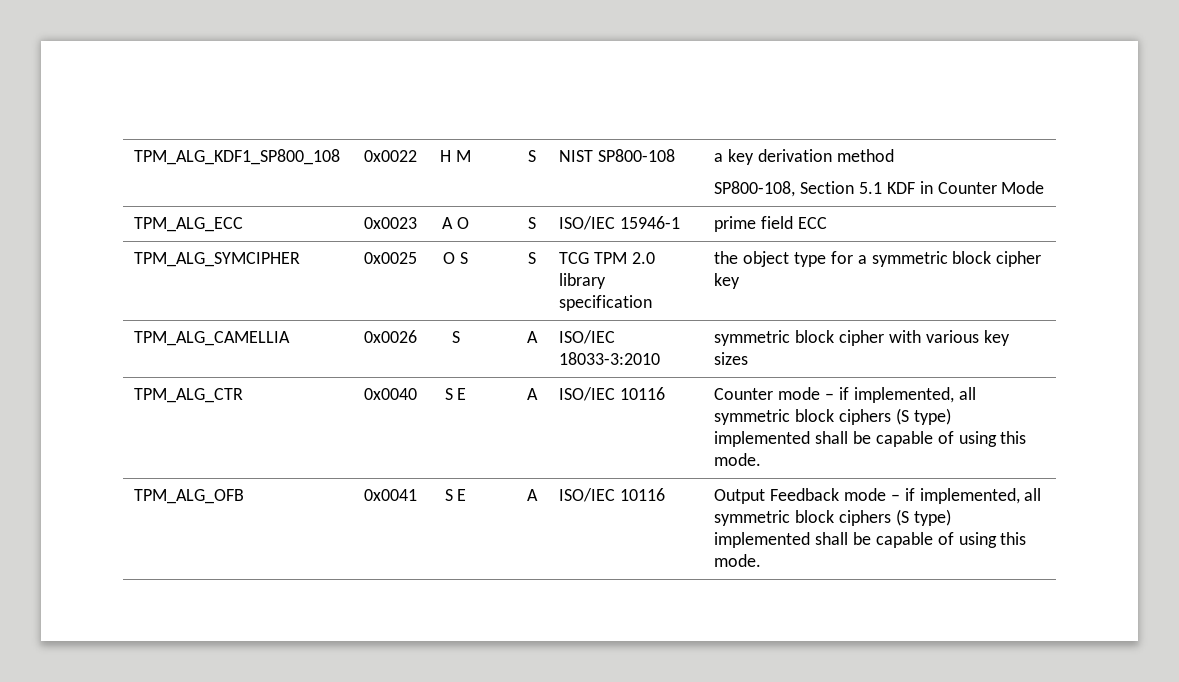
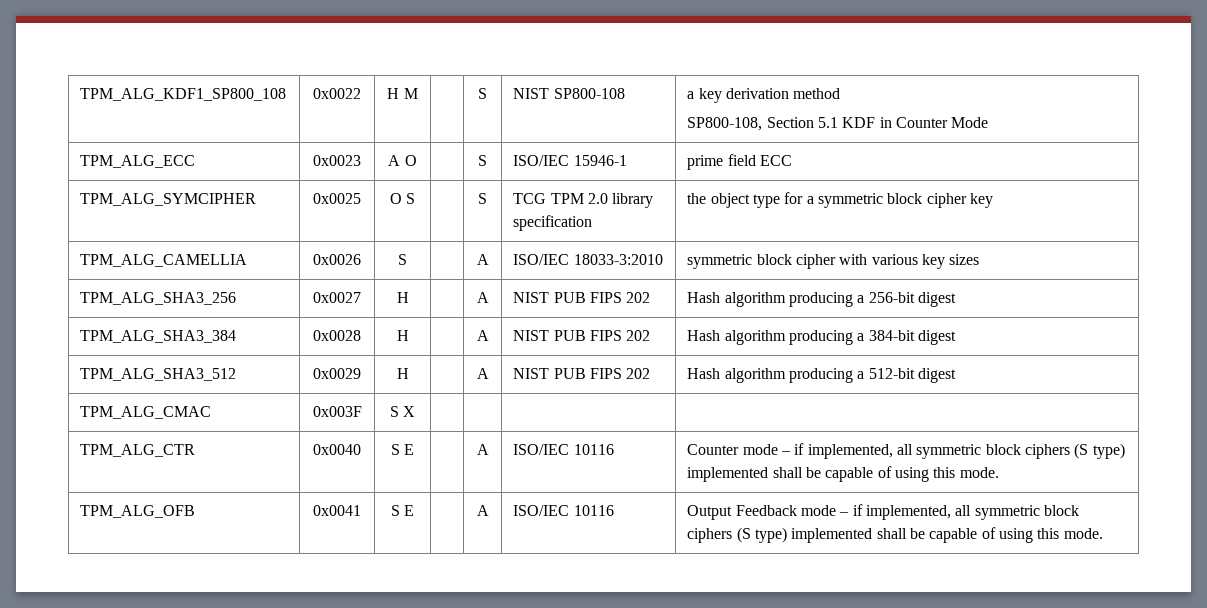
(749, 358) none -> [80,292,237,305] [313,292,361,303] [396,292,409,303] [476,292,489,303] [513,292,651,303] [687,292,957,307] [80,330,237,343] [313,330,361,341] [396,330,409,341] [476,330,489,341] [513,330,651,341] [687,330,957,345] [80,368,237,381] [313,368,361,379] [396,368,409,379] [476,368,489,379] [513,368,651,379] [687,368,957,383] [80,406,212,419] [312,406,362,417] [389,406,416,417] // TPM_ALG_SHA3_256 | 0x0027 | H | | A | NIST PUB FIPS 202 | Hash algorithm producing a 256-bit digest // TPM_ALG_SHA3_384 | 0x0028 | H | | A | NIST PUB FIPS 202 | Hash algorithm producing a 384-bit digest // TPM_ALG_SHA3_512 | 0x0029 | H | | A | NIST PUB FIPS 202 | Hash algorithm producing a 512-bit digest // TPM_ALG_CMAC | 0x003F | S X | | | |

